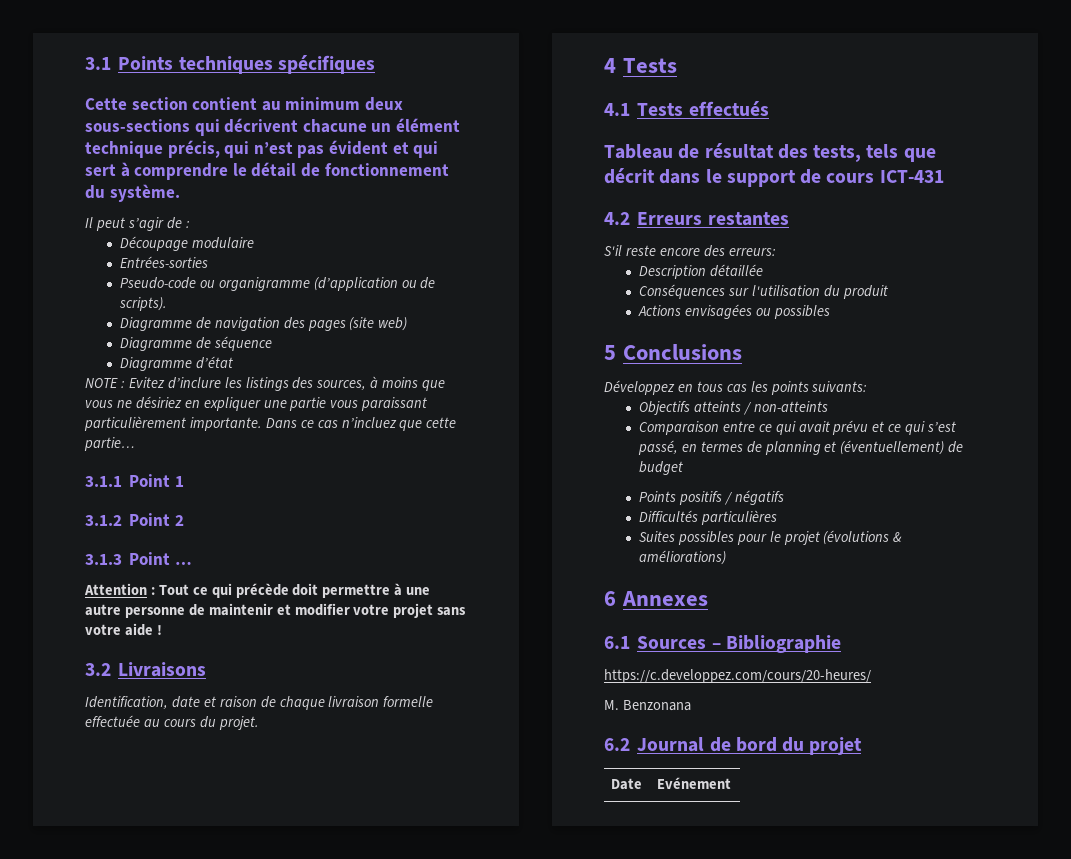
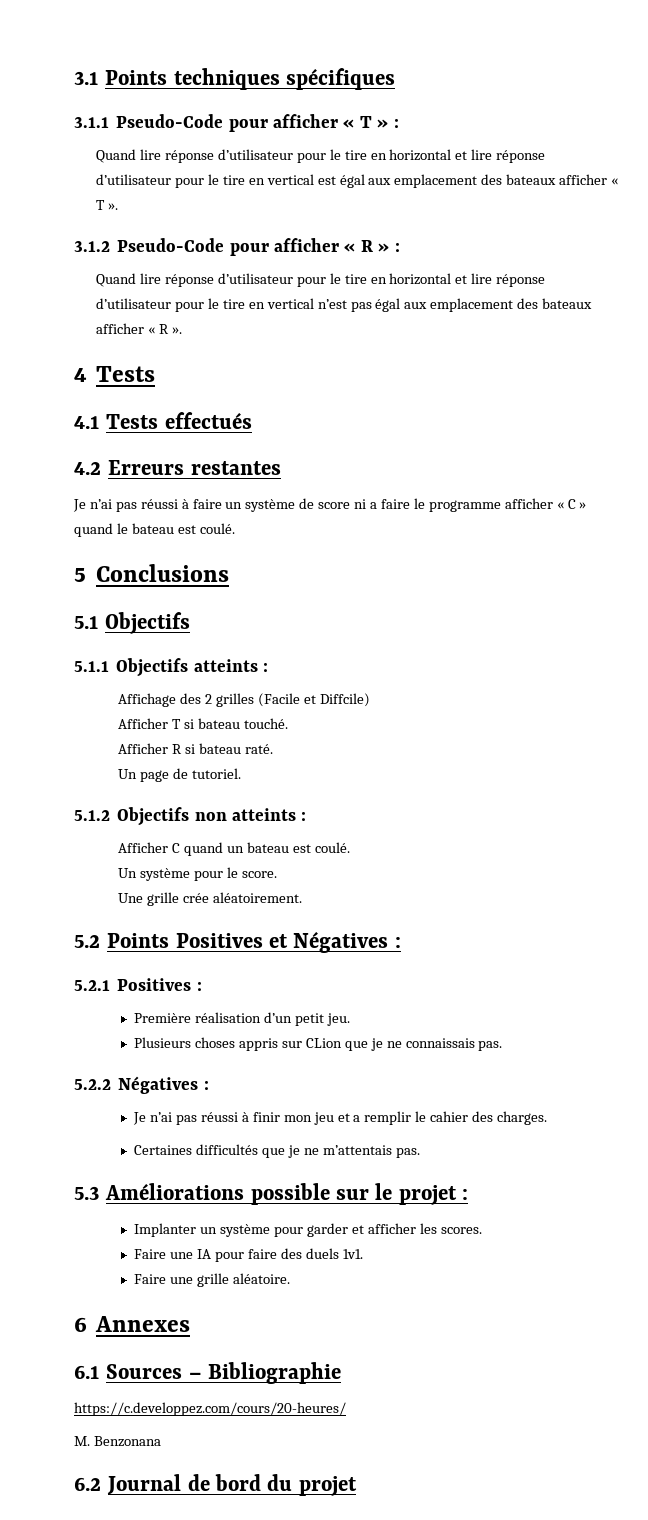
[85,97,403,111] [85,118,460,136] [85,140,439,158] [85,162,449,180] [85,184,180,202] [85,217,190,231] [119,236,254,251] [119,256,208,268] [119,277,436,291] [118,297,167,311] [119,317,408,331] [119,336,272,351] [119,356,233,371] [85,376,446,391] [85,396,428,411] [84,416,457,431] [84,437,135,451] [85,474,184,487] [85,513,184,526] [85,552,192,565] [84,583,431,598] [85,603,467,618] [85,623,162,636] [85,662,207,677] [85,696,434,710] [85,715,259,730] Cette section contient au minimum deux sous-sections qui décrivent chacune un élément technique précis, qui n’est pas évident et qui sert à comprendre le détail de fonctionnement du système. // Il peut s’agir de : // Découpage modulaire // Entrées-sorties // Pseudo-code ou organigramme (d’application ou de scripts). // Diagramme de navigation des pages (site web) // Diagramme de séquence // Diagramme d’état // NOTE : Evitez d’inclure les listings des sources, à moins que vous ne désiriez en expliquer une partie vous paraissant particulièrement importante. Dans ce cas n’incluez que cette partie… // 3.1.1 Point 1 // 3.1.2 Point 2 // 3.1.3 Point … // Attention : Tout ce qui précède doit permettre à une autre personne de maintenir et modifier votre projet sans votre aide ! // 3.2 Livraisons // Identification, date et raison de chaque livraison formelle effectuée au cours du projet. -> [74,114,399,132] [96,149,546,163] [96,174,619,188] [96,200,119,210] [74,238,400,256] [96,273,546,287] [96,298,593,312] [96,323,182,334] 3.1.1 Pseudo-Code pour afficher « T » : // Quand lire réponse d’utilisateur pour le tire en horizontal et lire réponse d’utilisateur pour le tire en vertical est égal aux emplacement des bateaux afficher « T ». // 3.1.2 Pseudo-Code pour afficher « R » : // Quand lire réponse d’utilisateur pour le tire en horizontal et lire réponse d’utilisateur pour le tire en vertical n’est pas égal aux emplacement des bateaux afficher « R ».
[604,143,936,162] [604,168,944,187] [604,212,789,226] [604,245,776,257] [638,264,763,279] [638,284,888,299] [637,304,830,319] [604,344,743,360] [604,380,868,395] [638,401,828,415] [638,420,957,435] [637,440,964,455] [638,461,683,475] [638,490,784,505] [638,510,777,525] [638,530,903,545] [638,550,726,565] Tableau de résultat des tests, tels que décrit dans le support de cours ICT-431 // 4.2 Erreurs restantes // S'il reste encore des erreurs: // Description détaillée // Conséquences sur l'utilisation du produit // Actions envisagées ou possibles // 5 Conclusions // Développez en tous cas les points suivants: // Objectifs atteints / non-atteints // Comparaison entre ce qui avait prévu et ce qui s’est passé, en termes de planning et (éventuellement) de budget // Points positifs / négatifs // Difficultés particulières // Suites possibles pour le projet (évolutions & améliorations) -> [74,460,281,475] [73,498,587,512] [74,523,235,537] [74,564,230,582] [74,612,191,634] [74,658,269,677] [118,693,370,707] [118,718,288,729] [118,743,273,754] [118,768,241,782] [74,807,307,826] [118,842,350,856] [118,867,277,881] [118,892,302,906] [74,931,401,953] [74,978,202,991] [134,1012,350,1026] [134,1037,503,1051] [74,1076,209,1094] [133,1111,548,1125] [134,1144,420,1158] [74,1183,468,1205] [134,1223,482,1237] [134,1248,363,1262] [134,1273,290,1287] 4.2 Erreurs restantes // Je n’ai pas réussi à faire un système de score ni a faire le programme afficher « C » quand le bateau est coulé. // 5 Conclusions // 5.1 Objectifs // 5.1.1 Objectifs atteints : // Affichage des 2 grilles (Facile et Diffcile) // Afficher T si bateau touché. // Afficher R si bateau raté. // Un page de tutoriel. // 5.1.2 Objectifs non atteints : // Afficher C quand un bateau est coulé. // Un système pour le score. // Une grille crée aléatoirement. // 5.2 Points Positives et Négatives : // 5.2.1 Positives : // Première réalisation d’un petit jeu. // Plusieurs choses appris sur CLion que je ne connaissais pas. // 5.2.2 Négatives : // Je n’ai pas réussi à finir mon jeu et a remplir le cahier des charges. // Certaines difficultés que je ne m’attentais pas. // 5.3 Améliorations possible sur le projet : // Implanter un système pour garder et afficher les scores. // Faire une IA pour faire des duels 1v1. // Faire une grille aléatoire.
[611,778,643,790] [657,777,732,789] // Date | Evénement -> (357, 1486) none

